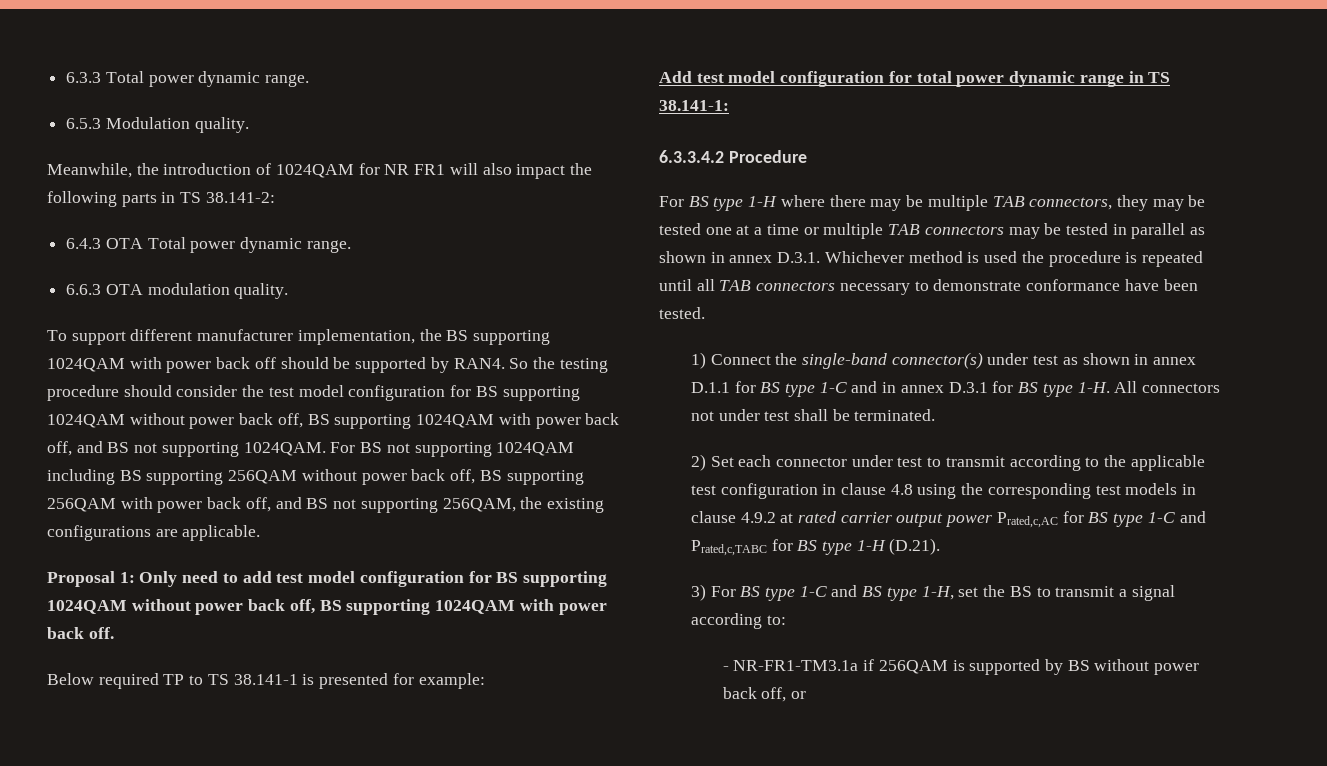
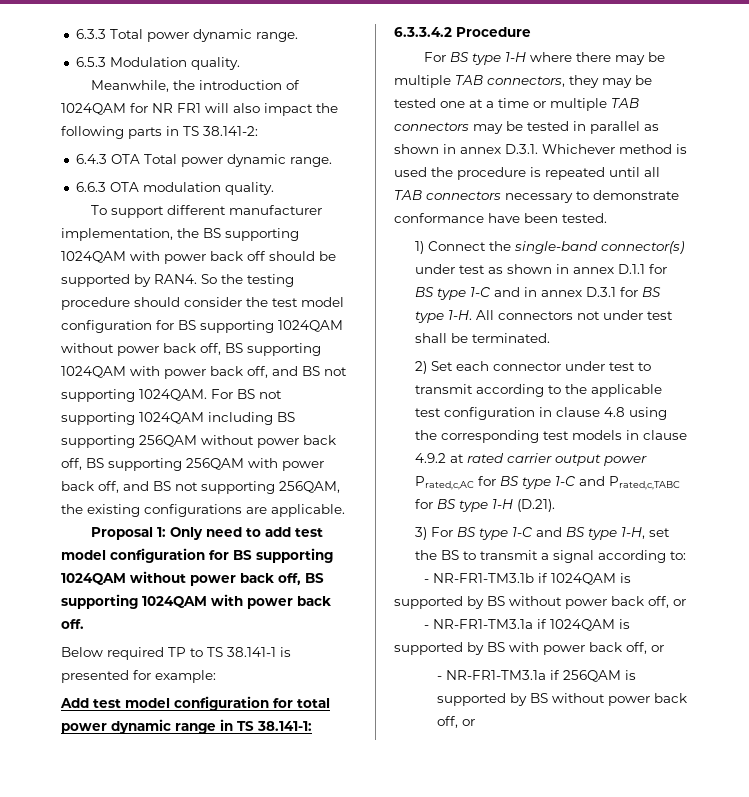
(786, 620) none -> [424,573,632,585] [394,596,686,609] [424,619,631,631] [394,642,664,655] // - NR-FR1-TM3.1b if 1024QAM is supported by BS without power back off, or // - NR-FR1-TM3.1a if 1024QAM is supported by BS with power back off, or

